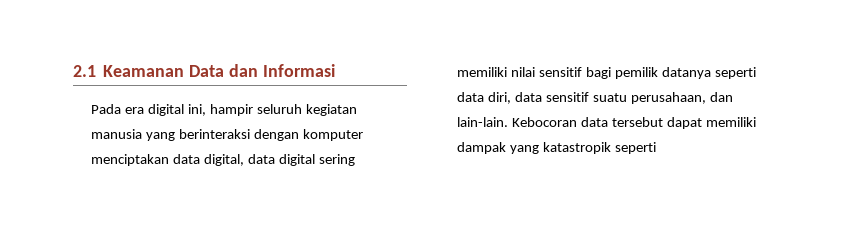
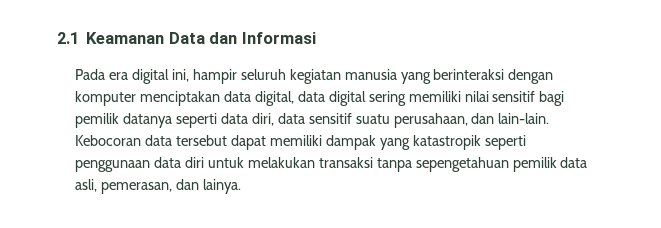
(656, 148) none -> [75,157,588,172] [75,179,241,194] penggunaan data diri untuk melakukan transaksi tanpa sepengetahuan pemilik data asli, pemerasan, dan lainya.

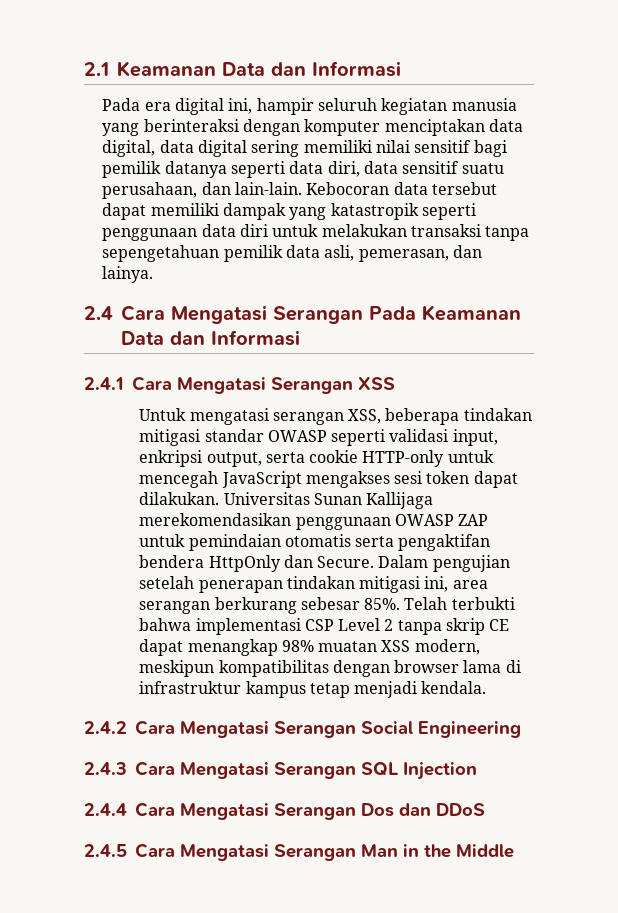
(241, 186) none -> [84,305,521,324] [121,330,300,346] [84,376,395,394] [139,408,532,425] [139,429,498,446] [139,450,494,467] [139,471,518,488] [139,492,434,509] [139,513,489,530] [139,534,491,551] [139,555,510,572] [139,576,488,593] [139,597,515,614] [139,618,510,635] [139,639,480,656] [139,660,521,677] [139,681,487,698] [84,720,521,738] [84,761,477,780] [84,802,485,820] [84,843,514,861] // 2.4 Cara Mengatasi Serangan Pada Keamanan Data dan Informasi // 2.4.1 Cara Mengatasi Serangan XSS // Untuk mengatasi serangan XSS, beberapa tindakan mitigasi standar OWASP seperti validasi input, enkripsi output, serta cookie HTTP-only untuk mencegah JavaScript mengakses sesi token dapat dilakukan. Universitas Sunan Kallijaga merekomendasikan penggunaan OWASP ZAP untuk pemindaian otomatis serta pengaktifan bendera HttpOnly dan Secure. Dalam pengujian setelah penerapan tindakan mitigasi ini, area serangan berkurang sebesar 85%. Telah terbukti bahwa implementasi CSP Level 2 tanpa skrip CE dapat menangkap 98% muatan XSS modern, meskipun kompatibilitas dengan browser lama di infrastruktur kampus tetap menjadi kendala. // 2.4.2 Cara Mengatasi Serangan Social Engineering // 2.4.3 Cara Mengatasi Serangan SQL Injection // 2.4.4 Cara Mengatasi Serangan Dos dan DDoS // 2.4.5 Cara Mengatasi Serangan Man in the Middle

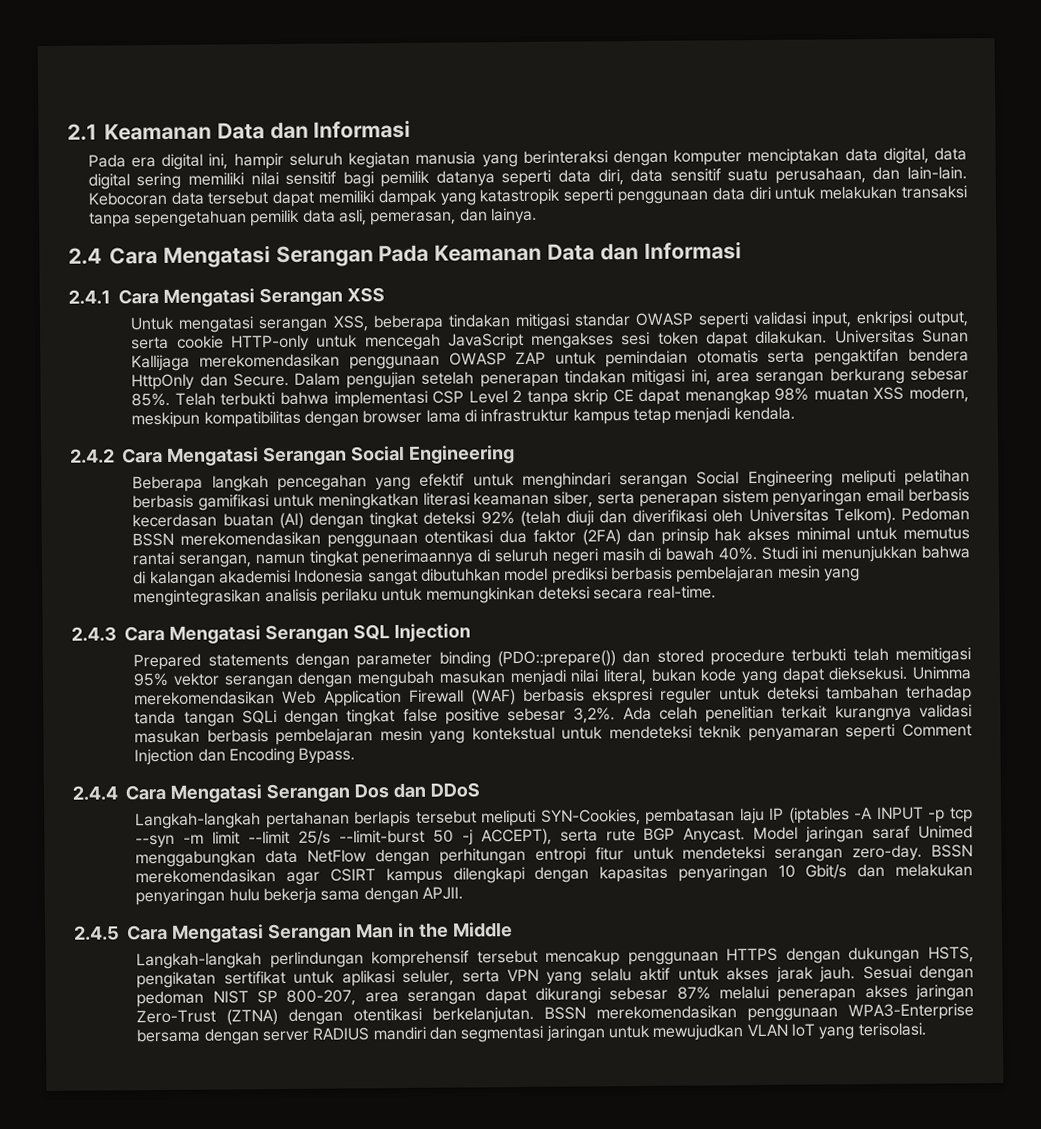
(521, 729) none -> [132,469,971,493] [132,488,971,511] [132,507,970,530] [132,526,970,548] [132,545,971,568] [133,565,860,588] [133,585,716,607] // Beberapa langkah pencegahan yang efektif untuk menghindari serangan Social Engineering meliputi pelatihan berbasis gamifikasi untuk meningkatkan literasi keamanan siber, serta penerapan sistem penyaringan email berbasis kecerdasan buatan (AI) dengan tingkat deteksi 92% (telah diuji dan diverifikasi oleh Universitas Telkom). Pedoman BSSN merekomendasikan penggunaan otentikasi dua faktor (2FA) dan prinsip hak akses minimal untuk memutus rantai serangan, namun tingkat penerimaannya di seluruh negeri masih di bawah 40%. Studi ini menunjukkan bahwa di kalangan akademisi Indonesia sangat dibutuhkan model prediksi berbasis pembelajaran mesin yang mengintegrasikan analisis perilaku untuk memungkinkan deteksi secara real-time.
(477, 771) none -> [133,647,971,671] [133,666,971,689] [134,685,972,707] [134,704,973,727] [134,723,973,746] [134,747,356,766] // Prepared statements dengan parameter binding (PDO::prepare()) dan stored procedure terbukti telah memitigasi 95% vektor serangan dengan mengubah masukan menjadi nilai literal, bukan kode yang dapat dieksekusi. Unimma merekomendasikan Web Application Firewall (WAF) berbasis ekspresi reguler untuk deteksi tambahan terhadap tanda tangan SQLi dengan tingkat false positive sebesar 3,2%. Ada celah penelitian terkait kurangnya validasi masukan berbasis pembelajaran mesin yang kontekstual untuk mendeteksi teknik penyamaran seperti Comment Injection dan Encoding Bypass.
(485, 809) none -> [135,806,974,830] [135,825,973,849] [135,844,974,868] [135,863,973,885] [135,886,463,906] // Langkah-langkah pertahanan berlapis tersebut meliputi SYN-Cookies, pembatasan laju IP (iptables -A INPUT -p tcp --syn -m limit --limit 25/s --limit-burst 50 -j ACCEPT), serta rute BGP Anycast. Model jaringan saraf Unimed menggabungkan data NetFlow dengan perhitungan entropi fitur untuk mendeteksi serangan zero-day. BSSN merekomendasikan agar CSIRT kampus dilengkapi dengan kapasitas penyaringan 10 Gbit/s dan melakukan penyaringan hulu bekerja sama dengan APJII.
(514, 851) none -> [136,946,975,970] [136,965,975,989] [136,984,974,1008] [136,1003,974,1026] [136,1022,926,1045] // Langkah-langkah perlindungan komprehensif tersebut mencakup penggunaan HTTPS dengan dukungan HSTS, pengikatan sertifikat untuk aplikasi seluler, serta VPN yang selalu aktif untuk akses jarak jauh. Sesuai dengan pedoman NIST SP 800-207, area serangan dapat dikurangi sebesar 87% melalui penerapan akses jaringan Zero-Trust (ZTNA) dengan otentikasi berkelanjutan. BSSN merekomendasikan penggunaan WPA3-Enterprise bersama dengan server RADIUS mandiri dan segmentasi jaringan untuk mewujudkan VLAN IoT yang terisolasi.

